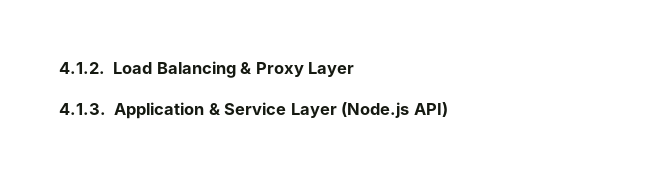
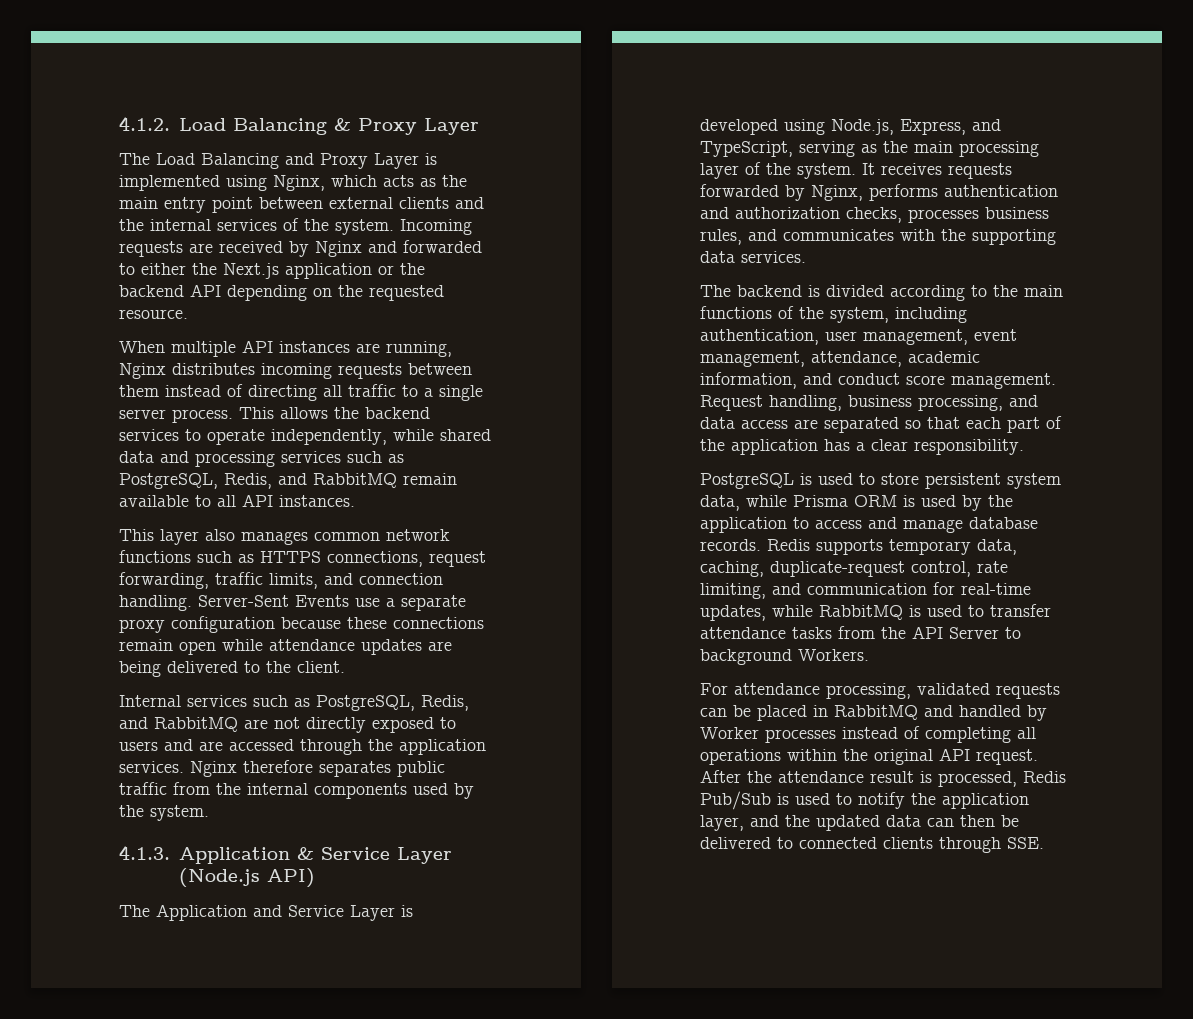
(355, 69) none -> [119,153,437,169] [119,175,467,191] [119,197,484,213] [119,218,472,235] [119,240,482,257] [119,263,425,279] [119,284,444,301] [119,309,188,319] [119,340,452,357] [119,363,472,379] [119,384,483,401] [119,407,430,423] [119,429,491,445] [119,451,404,467] [119,473,457,489] [119,494,355,507] [119,529,450,545] [119,550,486,567] [119,572,443,589] [119,595,466,611] [119,616,484,633] [119,639,452,655] [119,661,345,677] [119,695,469,711] [119,717,456,733] [119,739,486,755] [119,760,445,777] [119,782,474,799] [119,805,209,821] // The Load Balancing and Proxy Layer is implemented using Nginx, which acts as the main entry point between external clients and the internal services of the system. Incoming requests are received by Nginx and forwarded to either the Next.js application or the backend API depending on the requested resource. // When multiple API instances are running, Nginx distributes incoming requests between them instead of directing all traffic to a single server process. This allows the backend services to operate independently, while shared data and processing services such as PostgreSQL, Redis, and RabbitMQ remain available to all API instances. // This layer also manages common network functions such as HTTPS connections, request forwarding, traffic limits, and connection handling. Server-Sent Events use a separate proxy configuration because these connections remain open while attendance updates are being delivered to the client. // Internal services such as PostgreSQL, Redis, and RabbitMQ are not directly exposed to users and are accessed through the application services. Nginx therefore separates public traffic from the internal components used by the system.
(448, 109) none -> [119,904,413,921] [700,119,1001,135] [700,141,1039,157] [700,162,1012,179] [700,184,1058,201] [700,207,1049,223] [700,229,1056,245] [700,251,806,263] [700,285,1063,301] [700,306,967,323] [700,329,1017,345] [700,351,980,367] [700,372,1056,389] [700,395,1038,411] [700,416,1062,433] [700,439,1024,455] [700,473,1061,489] [700,495,1013,511] [700,517,1038,533] [700,539,1017,555] [700,561,1008,577] [700,582,1031,599] [700,604,1051,621] [700,626,1021,639] [700,649,869,665] [700,683,1060,699] [700,705,1047,721] [700,726,1036,743] [700,748,1038,765] [700,770,1066,787] [700,791,1029,810] [700,815,1019,831] [700,837,1044,853] // The Application and Service Layer is developed using Node.js, Express, and TypeScript, serving as the main processing layer of the system. It receives requests forwarded by Nginx, performs authentication and authorization checks, processes business rules, and communicates with the supporting data services. // The backend is divided according to the main functions of the system, including authentication, user management, event management, attendance, academic information, and conduct score management. Request handling, business processing, and data access are separated so that each part of the application has a clear responsibility. // PostgreSQL is used to store persistent system data, while Prisma ORM is used by the application to access and manage database records. Redis supports temporary data, caching, duplicate-request control, rate limiting, and communication for real-time updates, while RabbitMQ is used to transfer attendance tasks from the API Server to background Workers. // For attendance processing, validated requests can be placed in RabbitMQ and handled by Worker processes instead of completing all operations within the original API request. After the attendance result is processed, Redis Pub/Sub is used to notify the application layer, and the updated data can then be delivered to connected clients through SSE.

